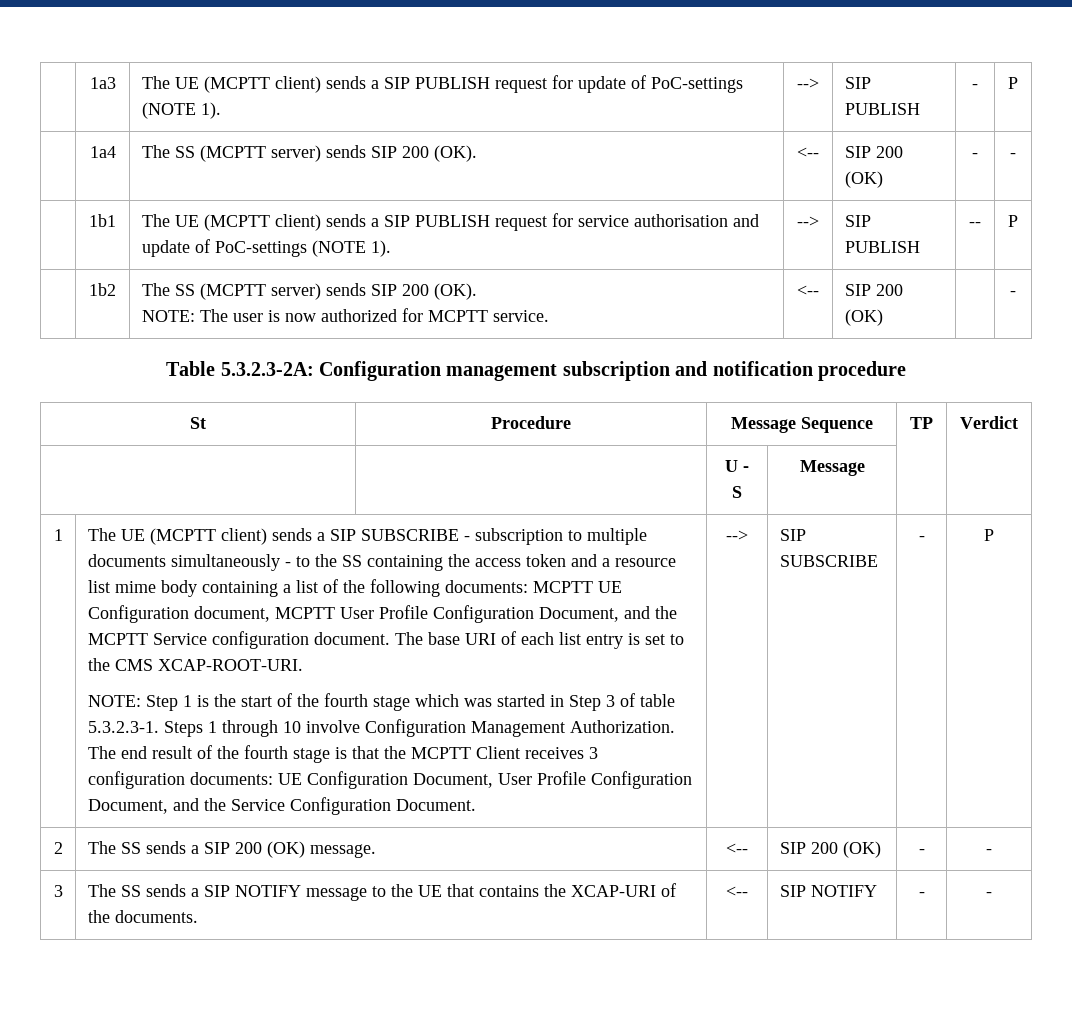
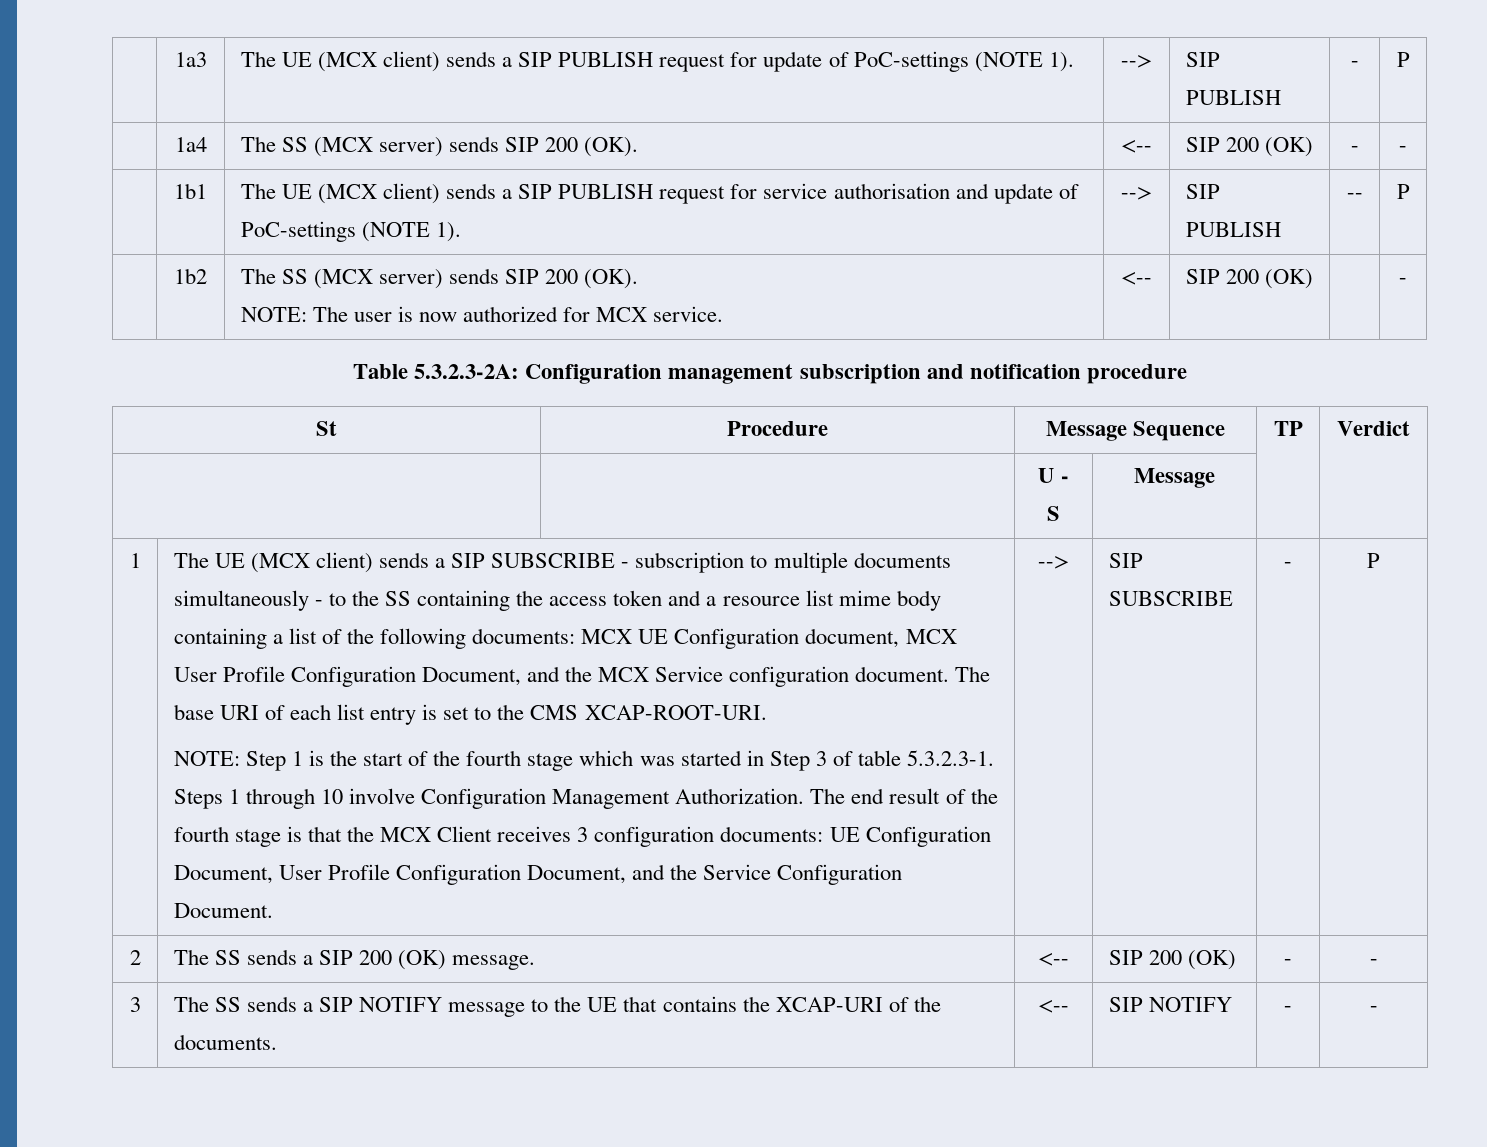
[203,76,270,93] (MCPTT -> [317,52,377,72] (MCX
[199,145,266,162] (MCPTT -> [313,137,373,157] (MCX
[203,214,270,231] (MCPTT -> [317,184,377,204] (MCX
[199,283,266,300] (MCPTT -> [313,269,373,289] (MCX
[427,310,488,322] MCPTT -> [596,307,648,322] MCX
[149,528,216,545] (MCPTT -> [250,553,310,573] (MCX
[532,581,593,593] MCPTT -> [581,629,633,644] MCX
[274,605,677,623] [87,633,148,645] MCPTT User Profile Configuration Document, and the MCPTT -> [905,629,957,644] [173,666,650,687] MCX User Profile Configuration Document, and the MCX
[410,747,471,759] MCPTT -> [380,827,432,842] MCX

